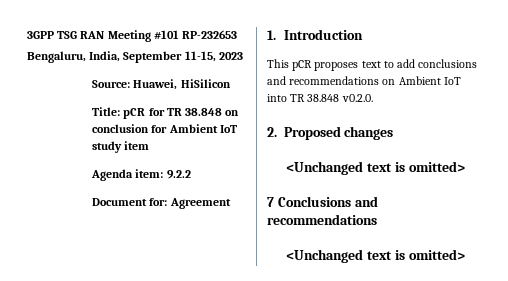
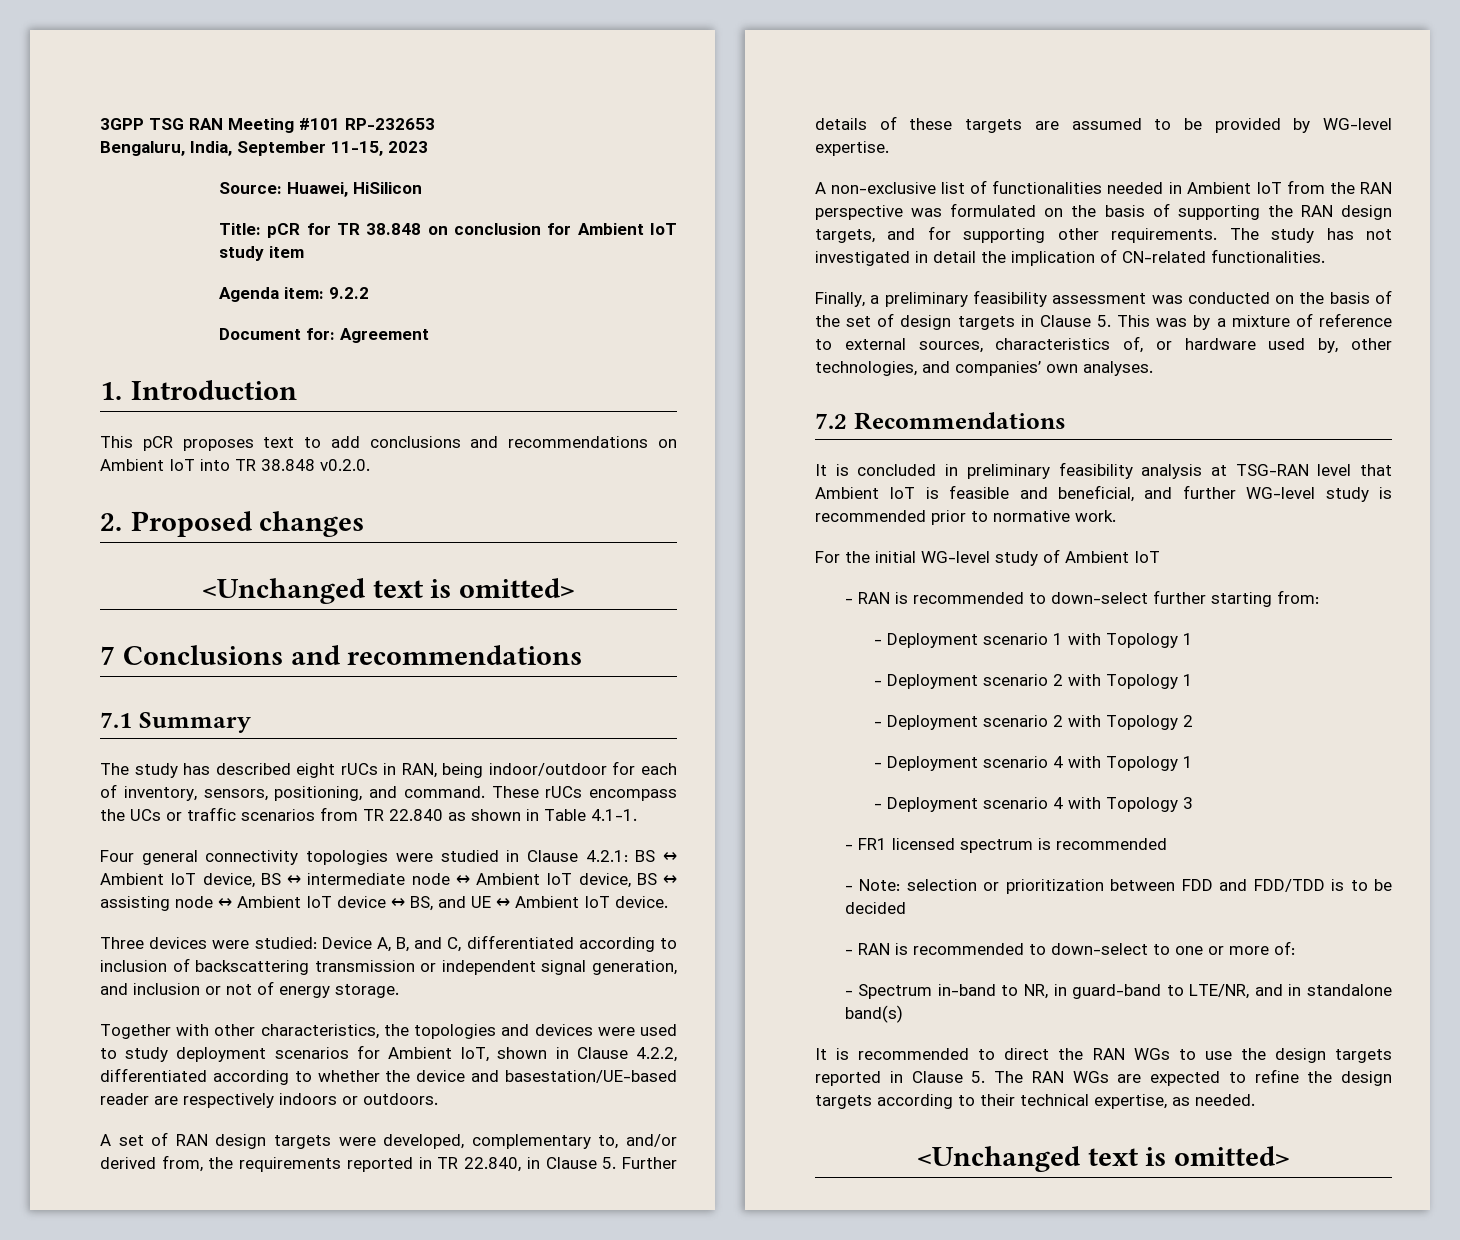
(377, 219) none -> [100,712,251,733] [100,761,677,778] [100,784,677,801] [100,807,637,821] [100,850,677,865] [100,873,677,888] [100,896,668,911] [100,935,677,952] [100,958,677,975] [100,981,399,998] [100,1024,677,1039] [100,1045,677,1062] [100,1068,677,1085] [100,1093,438,1108] [100,1132,678,1149] [100,1155,678,1172] [815,116,1392,133] [815,141,889,156] [815,180,1392,194] [815,203,1392,220] [815,226,1392,243] [815,249,1325,266] [815,290,1392,307] [815,313,1393,330] [815,336,1392,353] [815,361,1153,376] [815,412,1066,430] [815,462,1392,479] [815,485,1392,502] [815,510,1116,525] [815,549,1160,566] [844,590,1319,607] [874,633,1194,648] [874,674,1194,689] [874,715,1194,730] [874,756,1194,771] [874,797,1194,812] [844,838,1167,853] [844,879,1392,894] [844,902,906,914] [844,941,1295,955] [844,984,1392,999] [844,1005,903,1023] [815,1048,1392,1063] [815,1069,1392,1086] [815,1094,1255,1109] // 7.1 Summary // The study has described eight rUCs in RAN, being indoor/outdoor for each of inventory, sensors, positioning, and command. These rUCs encompass the UCs or traffic scenarios from TR 22.840 as shown in Table 4.1-1. // Four general connectivity topologies were studied in Clause 4.2.1: BS ↔ Ambient IoT device, BS ↔ intermediate node ↔ Ambient IoT device, BS ↔ assisting node ↔ Ambient IoT device ↔ BS, and UE ↔ Ambient IoT device. // Three devices were studied: Device A, B, and C, differentiated according to inclusion of backscattering transmission or independent signal generation, and inclusion or not of energy storage. // Together with other characteristics, the topologies and devices were used to study deployment scenarios for Ambient IoT, shown in Clause 4.2.2, differentiated according to whether the device and basestation/UE-based reader are respectively indoors or outdoors. // A set of RAN design targets were developed, complementary to, and/or derived from, the requirements reported in TR 22.840, in Clause 5. Further details of these targets are assumed to be provided by WG-level expertise. // A non-exclusive list of functionalities needed in Ambient IoT from the RAN perspective was formulated on the basis of supporting the RAN design targets, and for supporting other requirements. The study has not investigated in detail the implication of CN-related functionalities. // Finally, a preliminary feasibility assessment was conducted on the basis of the set of design targets in Clause 5. This was by a mixture of reference to external sources, characteristics of, or hardware used by, other technologies, and companies’ own analyses. // 7.2 Recommendations // It is concluded in preliminary feasibility analysis at TSG-RAN level that Ambient IoT is feasible and beneficial, and further WG-level study is recommended prior to normative work. // For the initial WG-level study of Ambient IoT // - RAN is recommended to down-select further starting from: // - Deployment scenario 1 with Topology 1 // - Deployment scenario 2 with Topology 1 // - Deployment scenario 2 with Topology 2 // - Deployment scenario 4 with Topology 1 // - Deployment scenario 4 with Topology 3 // - FR1 licensed spectrum is recommended // - Note: selection or prioritization between FDD and FDD/TDD is to be decided // - RAN is recommended to down-select to one or more of: // - Spectrum in-band to NR, in guard-band to LTE/NR, and in standalone band(s) // It is recommended to direct the RAN WGs to use the design targets reported in Clause 5. The RAN WGs are expected to refine the design targets according to their technical expertise, as needed.

